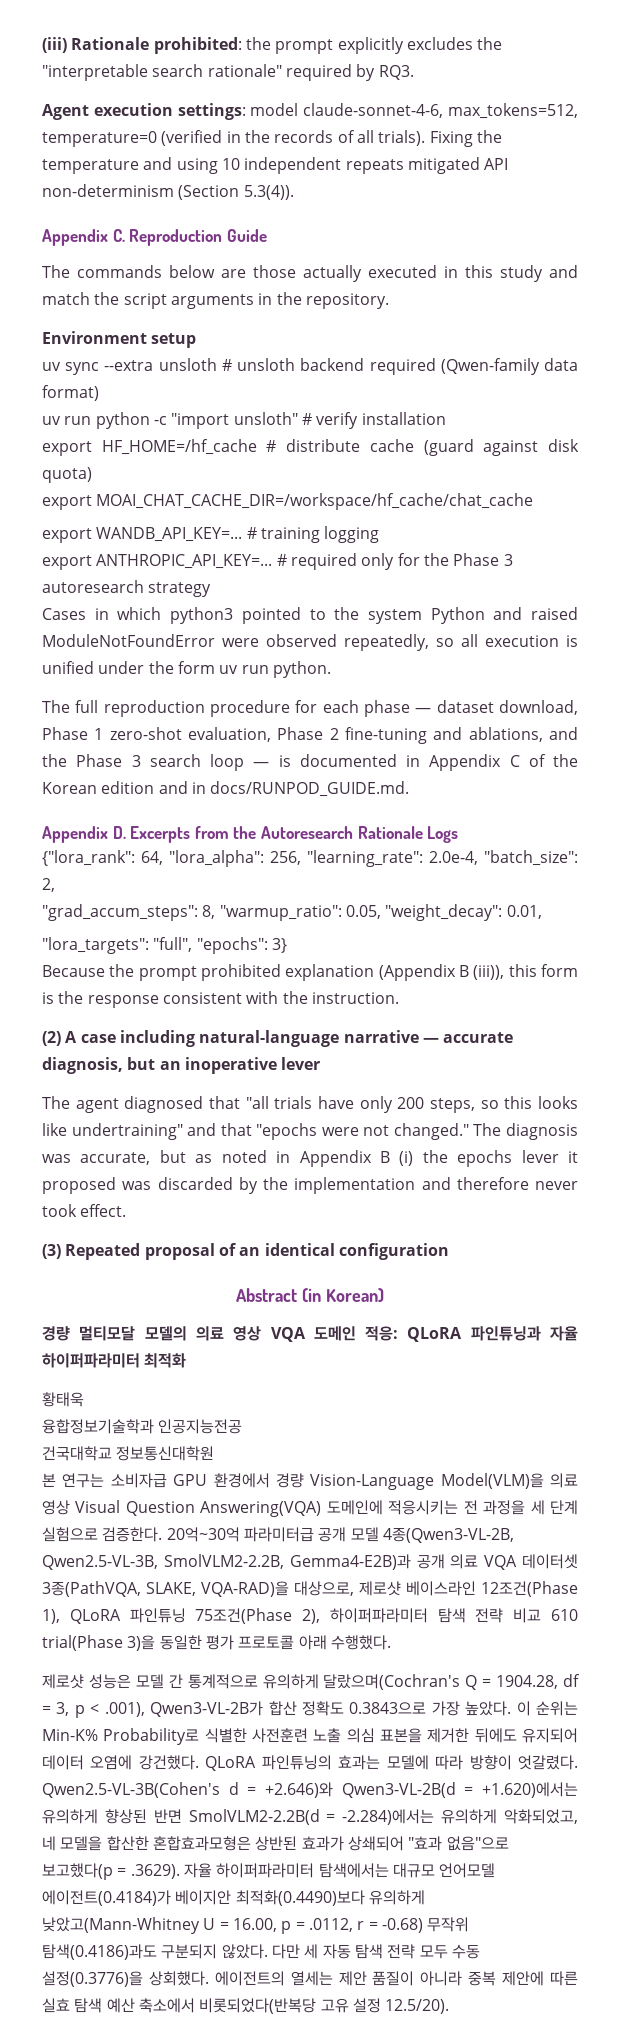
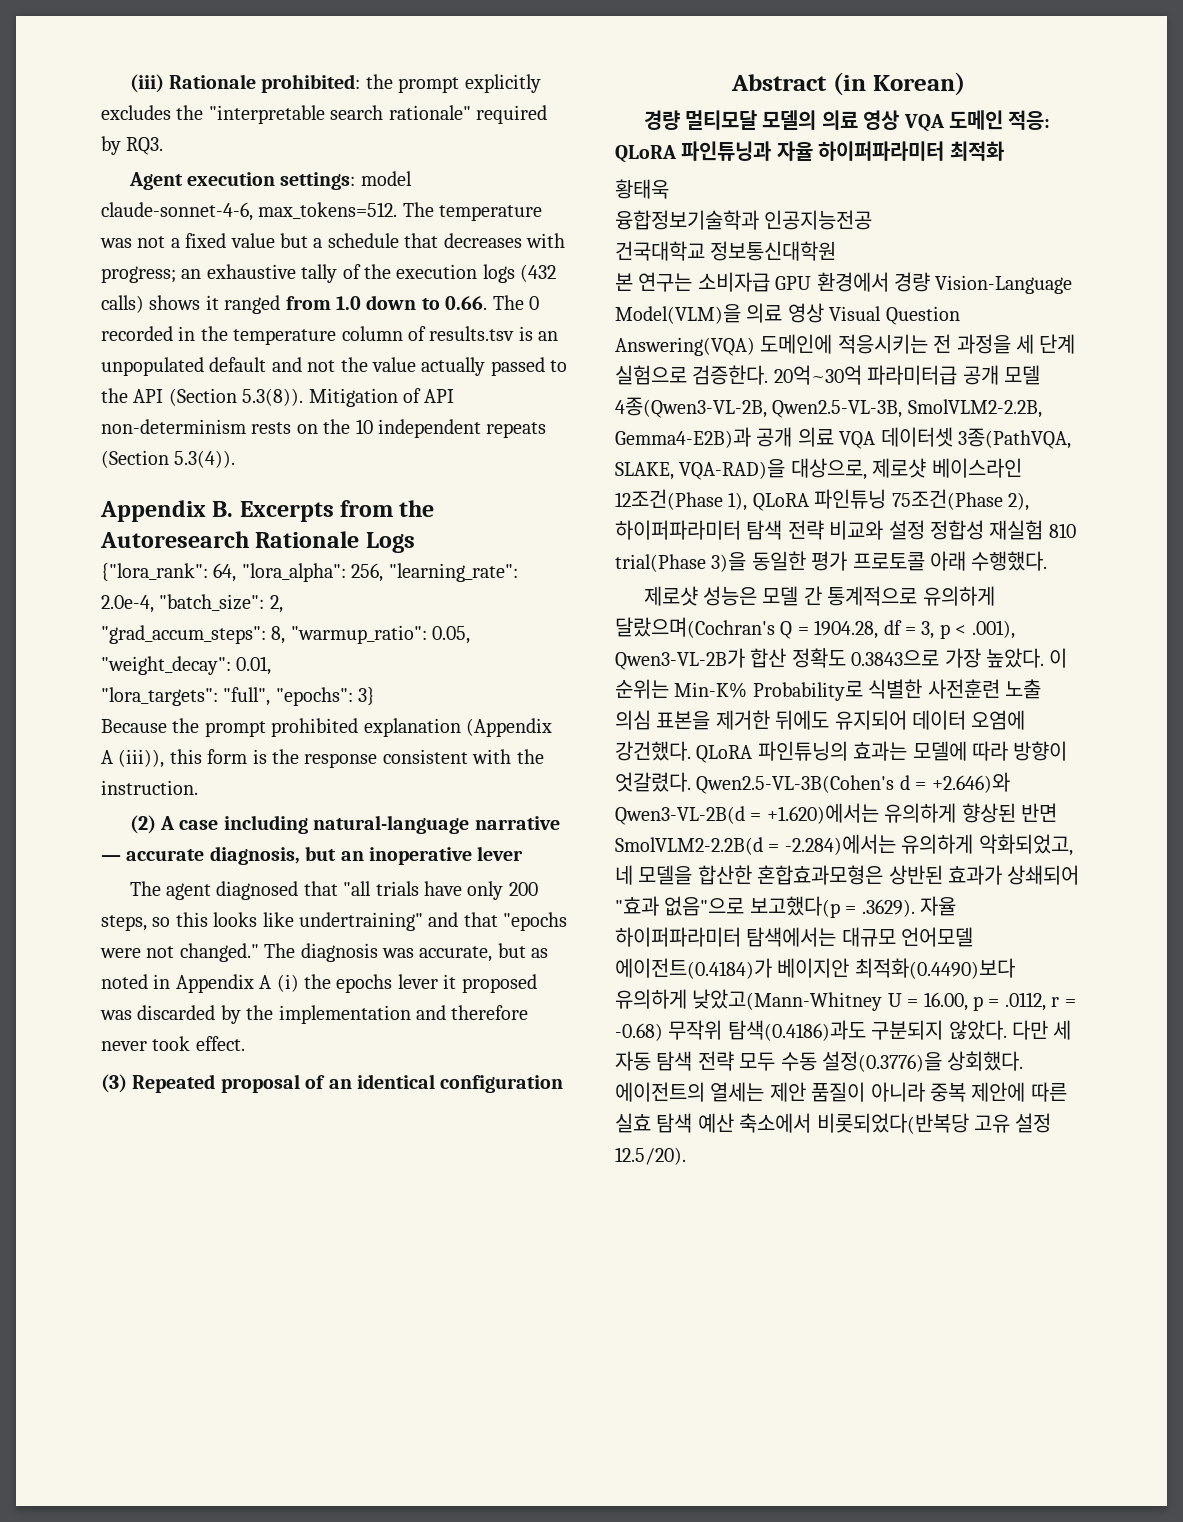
[448,103,578,119] [42,130,502,147] [42,157,509,174] [42,184,294,200] [42,229,267,246] [42,265,578,282] [42,292,389,309] [42,331,197,348] [42,358,578,375] [42,385,99,401] [42,412,446,429] [42,439,579,456] [42,467,92,483] [42,493,534,510] [42,526,380,543] [42,553,513,570] [42,580,212,597] [42,607,578,624] [42,634,578,651] [42,661,331,678] [42,700,578,717] [42,727,578,744] [42,754,578,771] [42,781,410,797] [42,826,126,843] max_tokens=512, temperature=0 (verified in the records of all trials). Fixing the temperature and using 10 independent repeats mitigated API non-determinism (Section 5.3(4)). // Appendix C. Reproduction Guide // The commands below are those actually executed in this study and match the script arguments in the repository. // Environment setup // uv sync --extra unsloth # unsloth backend required (Qwen-family data format) // uv run python -c "import unsloth" # verify installation // export HF_HOME=/hf_cache # distribute cache (guard against disk quota) // export MOAI_CHAT_CACHE_DIR=/workspace/hf_cache/chat_cache // export WANDB_API_KEY=... # training logging // export ANTHROPIC_API_KEY=... # required only for the Phase 3 autoresearch strategy // Cases in which python3 pointed to the system Python and raised ModuleNotFoundError were observed repeatedly, so all execution is unified under the form uv run python. // The full reproduction procedure for each phase — dataset download, Phase 1 zero-shot evaluation, Phase 2 fine-tuning and ablations, and the Phase 3 search loop — is documented in Appendix C of the Korean edition and in docs/RUNPOD_GUIDE.md. // Appendix D. -> [258,202,543,221] [100,233,565,248] [101,264,557,283] [101,295,539,314] [101,326,559,345] [101,357,568,376] [101,388,455,407] [101,419,547,438] [101,450,236,468] [100,500,234,522] max_tokens=512. The temperature was not a fixed value but a schedule that decreases with progress; an exhaustive tally of the execution logs (432 calls) shows it ranged from 1.0 down to 0.66. The 0 recorded in the temperature column of results.tsv is an unpopulated default and not the value actually passed to the API (Section 5.3(8)). Mitigation of API non-determinism rests on the 10 independent repeats (Section 5.3(4)). // Appendix B.
[459,965,469,977] B -> [101,750,113,764] A
[379,1151,390,1163] B -> [259,975,272,989] A
[513,1608,578,1623] 비교 610 -> [829,520,1076,540] 비교와 설정 정합성 재실험 810

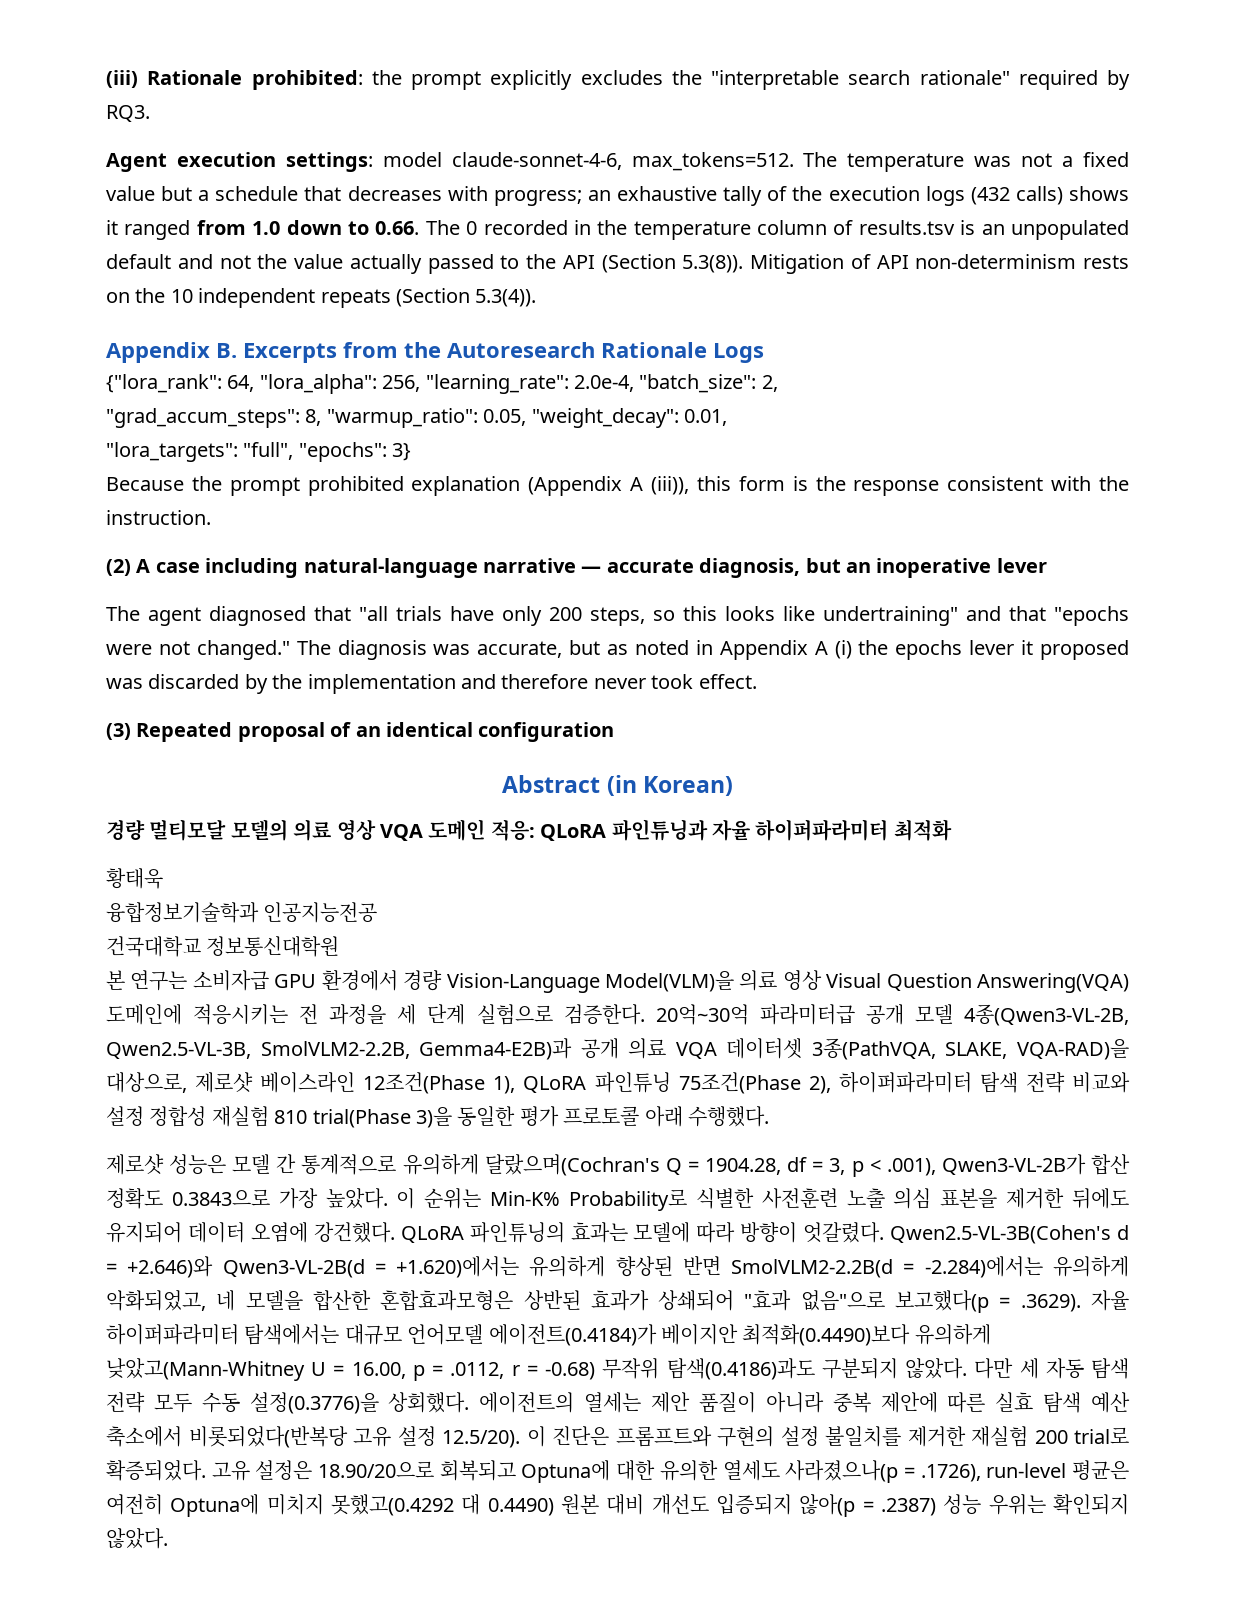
(686, 1156) none -> [526,1426,1129,1447] [106,1460,1130,1483] [106,1494,1130,1517] [106,1528,168,1549] 이 진단은 프롬프트와 구현의 설정 불일치를 제거한 재실험 200 trial로 확증되었다. 고유 설정은 18.90/20으로 회복되고 Optuna에 대한 유의한 열세도 사라졌으나(p = .1726), run-level 평균은 여전히 Optuna에 미치지 못했고(0.4292 대 0.4490) 원본 대비 개선도 입증되지 않아(p = .2387) 성능 우위는 확인되지 않았다.

